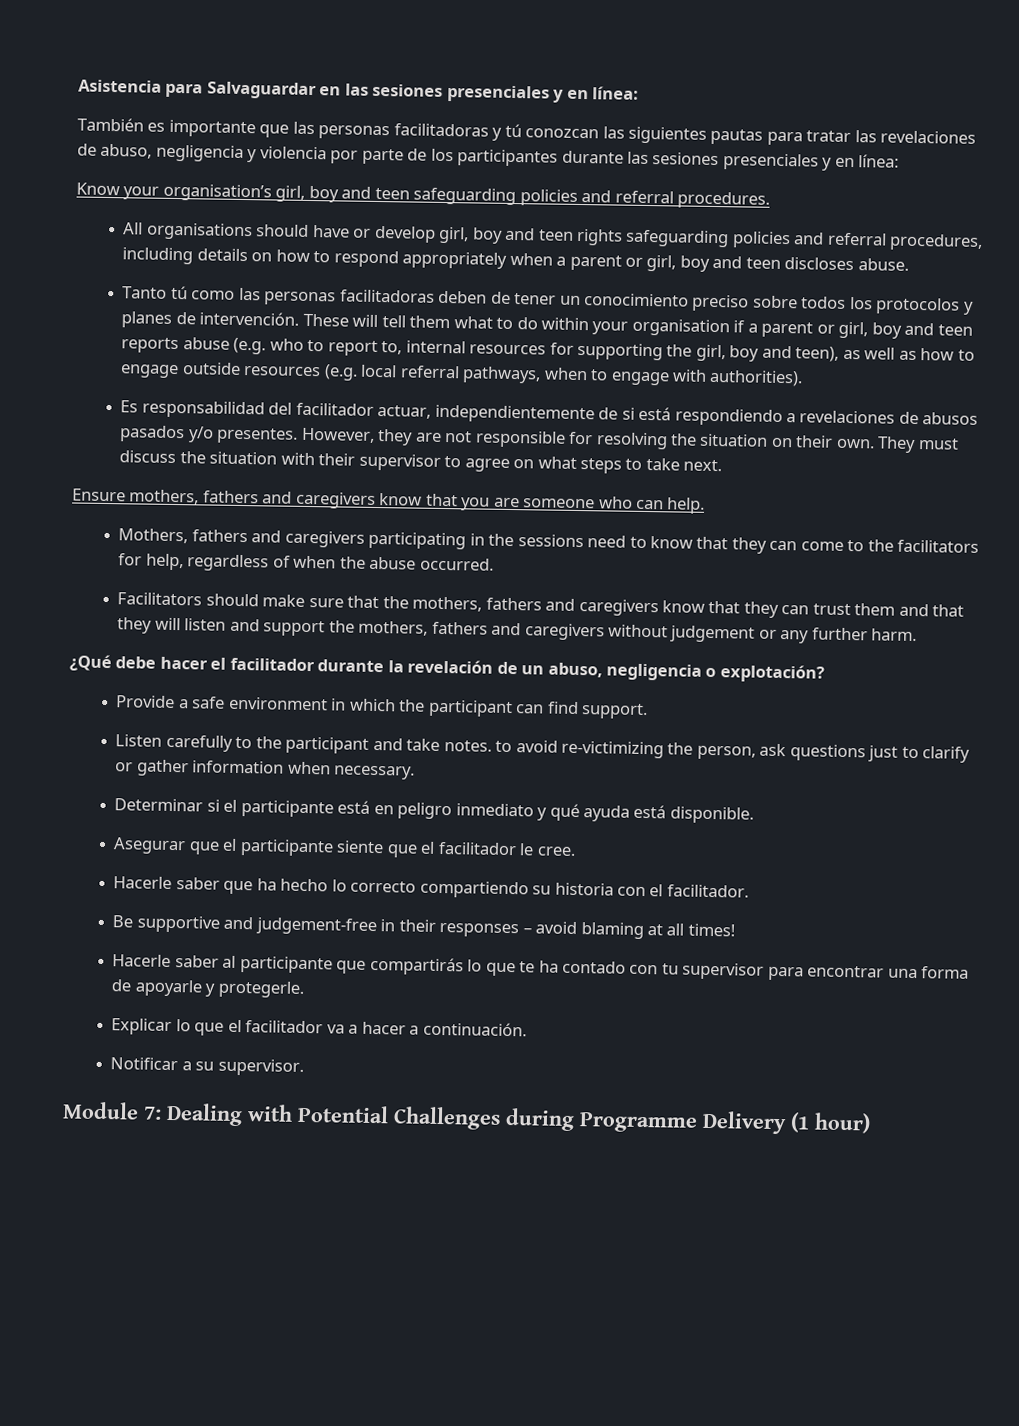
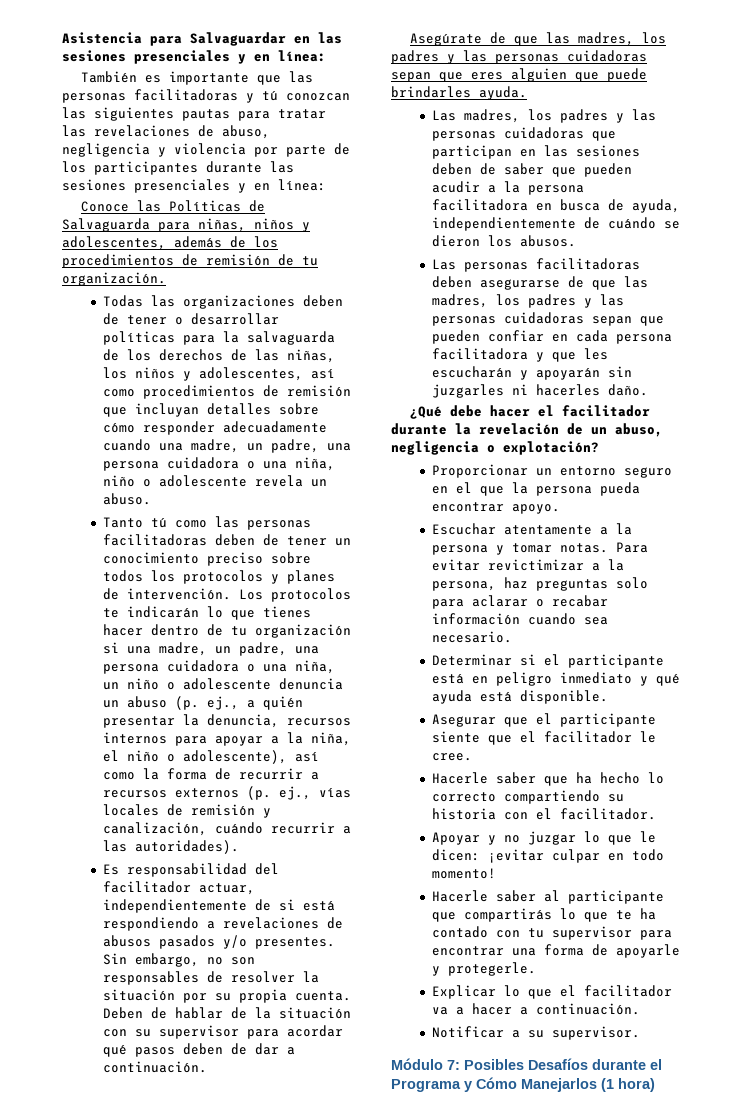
[76,182,771,209] [123,222,984,251] [122,247,909,272] Know your organisation’s girl, boy and teen safeguarding policies and referral procedures. // All organisations should have or develop girl, boy and teen rights safeguarding policies and referral procedures, including details on how to respond appropriately when a parent or girl, boy and teen discloses abuse. -> [80,200,265,212] [62,218,310,232] [62,236,278,250] [62,254,318,268] [62,272,166,286] [102,295,343,309] [102,313,279,325] [102,331,335,345] [102,349,335,363] [102,367,335,381] [102,385,351,399] [102,403,319,417] [102,421,327,435] [102,439,351,453] [102,457,335,471] [102,475,327,487] [102,493,151,505] Conoce las Políticas de Salvaguarda para niñas, niños y adolescentes, además de los procedimientos de remisión de tu organización. // Todas las organizaciones deben de tener o desarrollar políticas para la salvaguarda de los derechos de las niñas, los niños y adolescentes, así como procedimientos de remisión que incluyan detalles sobre cómo responder adecuadamente cuando una madre, un padre, una persona cuidadora o una niña, niño o adolescente revela un abuso.
[302,313,973,339] [121,337,975,362] [120,362,804,387] These will tell them what to do within your organisation if a parent or girl, boy and teen reports abuse (e.g. who to report to, internal resources for supporting the girl, boy and teen), as well as how to engage outside resources (e.g. local referral pathways, when to engage with authorities). -> [238,588,351,602] [102,606,311,620] [102,624,351,638] [102,642,319,656] [102,660,335,674] [102,678,343,690] [102,696,303,710] [102,714,351,728] [102,732,351,746] [102,750,319,764] [102,768,319,780] [102,786,351,800] [102,804,271,818] [102,822,351,836] [102,840,239,854] Los protocolos te indicarán lo que tienes hacer dentro de tu organización si una madre, un padre, una persona cuidadora o una niña, un niño o adolescente denuncia un abuso (p. ej., a quién presentar la denuncia, recursos internos para apoyar a la niña, el niño o adolescente), así como la forma de recurrir a recursos externos (p. ej., vías locales de remisión y canalización, cuándo recurrir a las autoridades).
[300,427,959,454] [119,450,723,474] [72,488,706,514] [118,528,980,554] [118,553,494,572] [117,592,965,618] [117,617,918,644] However, they are not responsible for resolving the situation on their own. They must discuss the situation with their supervisor to agree on what steps to take next. // Ensure mothers, fathers and caregivers know that you are someone who can help. // Mothers, fathers and caregivers participating in the sessions need to know that they can come to the facilitators for help, regardless of when the abuse occurred. // Facilitators should make sure that the mothers, fathers and caregivers know that they can trust them and that they will listen and support the mothers, fathers and caregivers without judgement or any further harm. -> [102,953,255,967] [102,971,319,985] [102,989,351,1003] [102,1007,351,1019] [102,1025,343,1039] [102,1043,295,1057] [102,1061,207,1073] [409,32,666,46] [391,50,647,64] [391,68,647,82] [391,86,527,100] [431,109,656,123] [431,127,616,141] [431,145,640,159] [431,163,632,177] [431,181,584,195] [431,199,680,213] [431,217,680,231] [431,235,576,247] [431,258,640,272] [431,276,648,290] [431,294,624,308] [431,312,664,326] [431,330,672,344] [431,348,608,362] [431,366,632,380] [431,384,648,398] Sin embargo, no son responsables de resolver la situación por su propia cuenta. Deben de hablar de la situación con su supervisor para acordar qué pasos deben de dar a continuación. // Asegúrate de que las madres, los padres y las personas cuidadoras sepan que eres alguien que puede brindarles ayuda. // Las madres, los padres y las personas cuidadoras que participan en las sesiones deben de saber que pueden acudir a la persona facilitadora en busca de ayuda, independientemente de cuándo se dieron los abusos. // Las personas facilitadoras deben asegurarse de que las madres, los padres y las personas cuidadoras sepan que pueden confiar en cada persona facilitadora y que les escucharán y apoyarán sin juzgarles ni hacerles daño.
[116,695,649,720] [115,734,971,763] [115,759,416,780] Provide a safe environment in which the participant can find support. // Listen carefully to the participant and take notes. to avoid re-victimizing the person, ask questions just to clarify or gather information when necessary. -> [431,464,672,478] [431,482,640,496] [431,502,560,514] [431,523,632,535] [431,542,648,555] [431,559,624,571] [431,577,648,591] [431,595,608,609] [431,613,608,625] [431,631,512,643] Proporcionar un entorno seguro en el que la persona pueda encontrar apoyo. // Escuchar atentamente a la persona y tomar notas. Para evitar revictimizar a la persona, haz preguntas solo para aclarar o recabar información cuando sea necesario.
[112,915,735,940] Be supportive and judgement-free in their responses – avoid blaming at all times! -> [431,831,656,845] [431,849,664,863] [431,868,496,879] Apoyar y no juzgar lo que le dicen: ¡evitar culpar en todo momento!
[62,1101,871,1135] Module 7: Dealing with Potential Challenges during Programme Delivery (1 hour) -> [391,1058,662,1070] [391,1077,655,1092] Módulo 7: Posibles Desafíos durante el Programa y Cómo Manejarlos (1 hora)

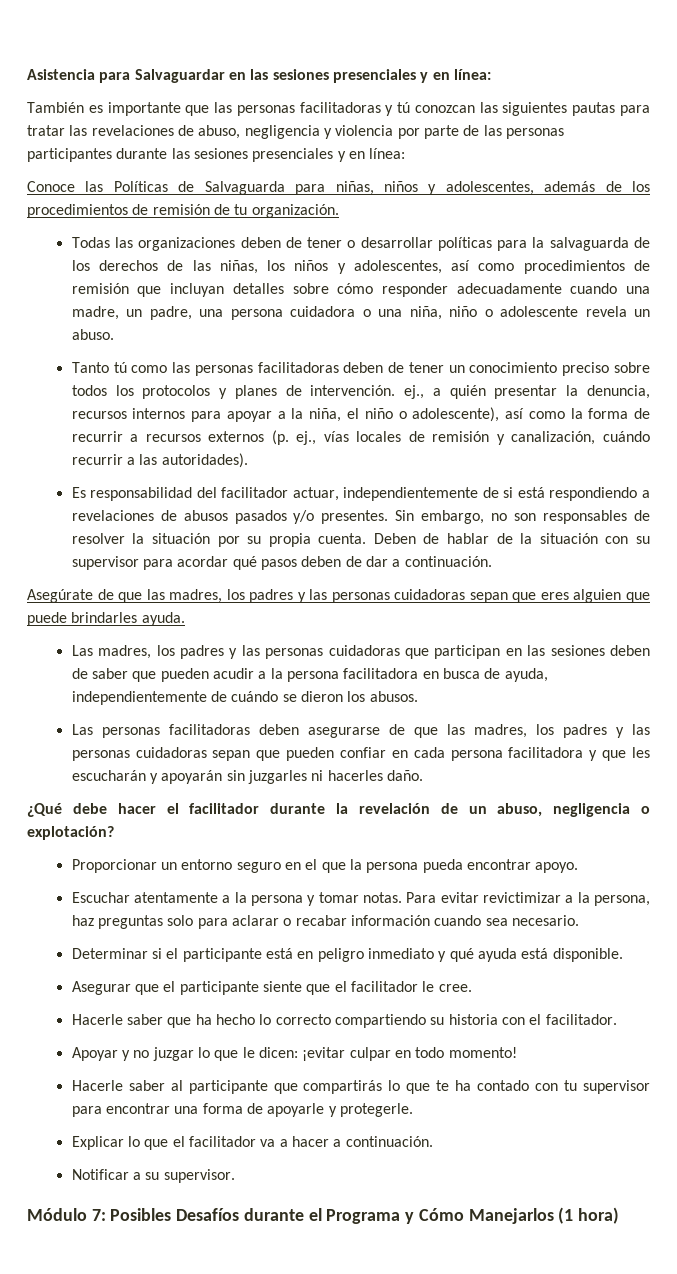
[62,161,86,173] los -> [483,125,564,139] las personas
[238,588,351,602] [102,606,311,620] [102,624,351,638] [102,642,319,656] [102,660,335,674] [102,678,343,690] [102,696,199,710] Los protocolos te indicarán lo que tienes hacer dentro de tu organización si una madre, un padre, una persona cuidadora o una niña, un niño o adolescente denuncia un abuso (p. -> (396, 390) none

